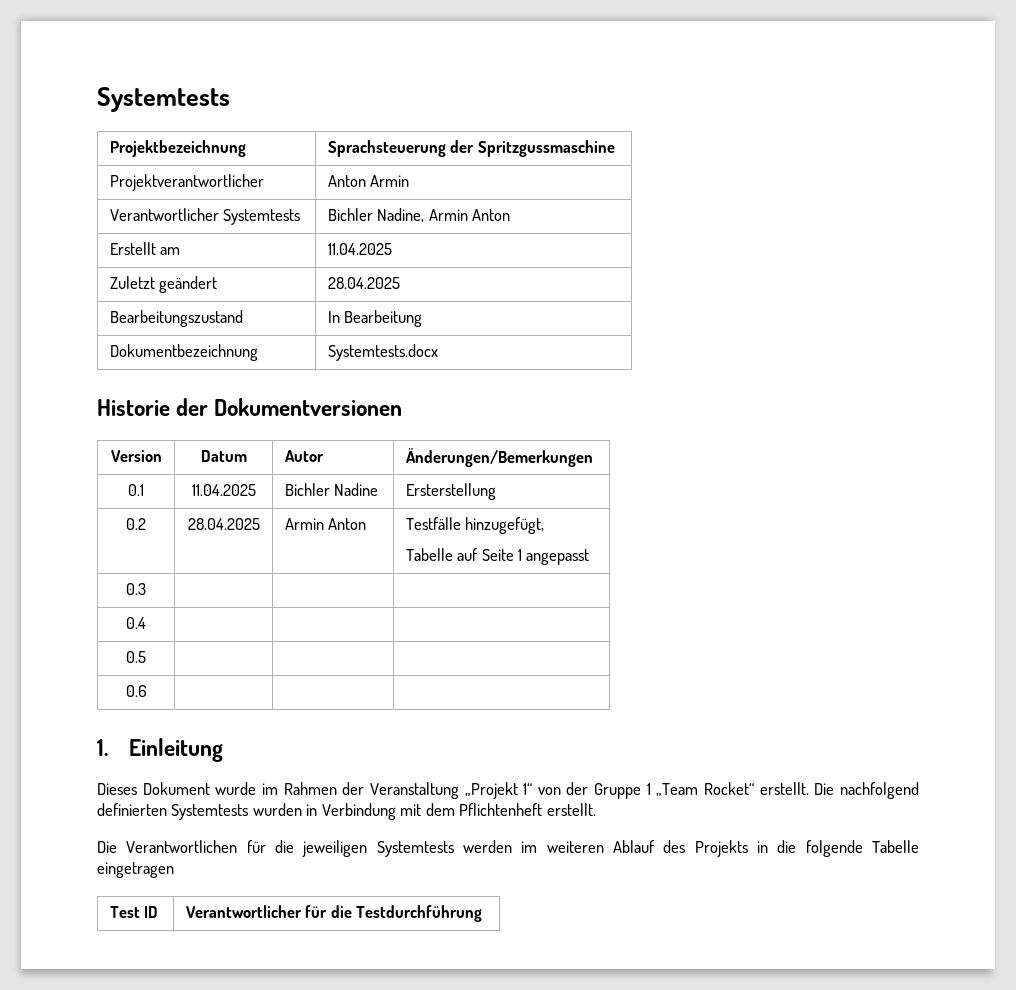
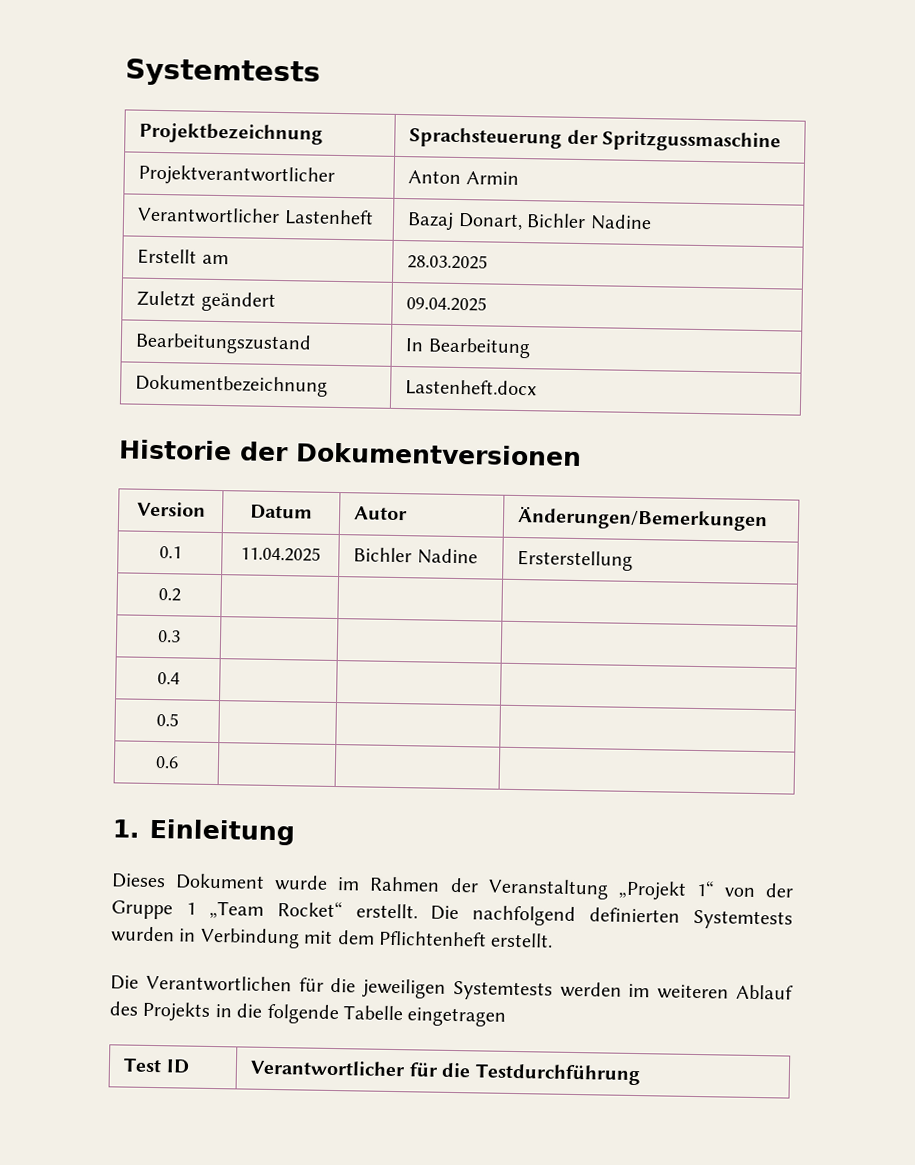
[223,209,301,225] [327,208,511,222] Systemtests | Bichler Nadine, Armin Anton -> [283,209,374,226] [407,212,652,231] Lastenheft | Bazaj Donart, Bichler Nadine
[327,243,392,255] 11.04.2025 -> [407,254,489,270] 28.03.2025
[327,277,400,289] 28.04.2025 -> [406,296,488,312] 09.04.2025
[327,344,438,361] Systemtests.docx -> [405,379,538,397] Lastenheft.docx
[187,518,260,530] [284,518,367,530] [405,517,545,534] [405,548,590,565] 28.04.2025 | Armin Anton | Testfälle hinzugefügt, // Tabelle auf Seite 1 angepasst -> (181, 595) | |

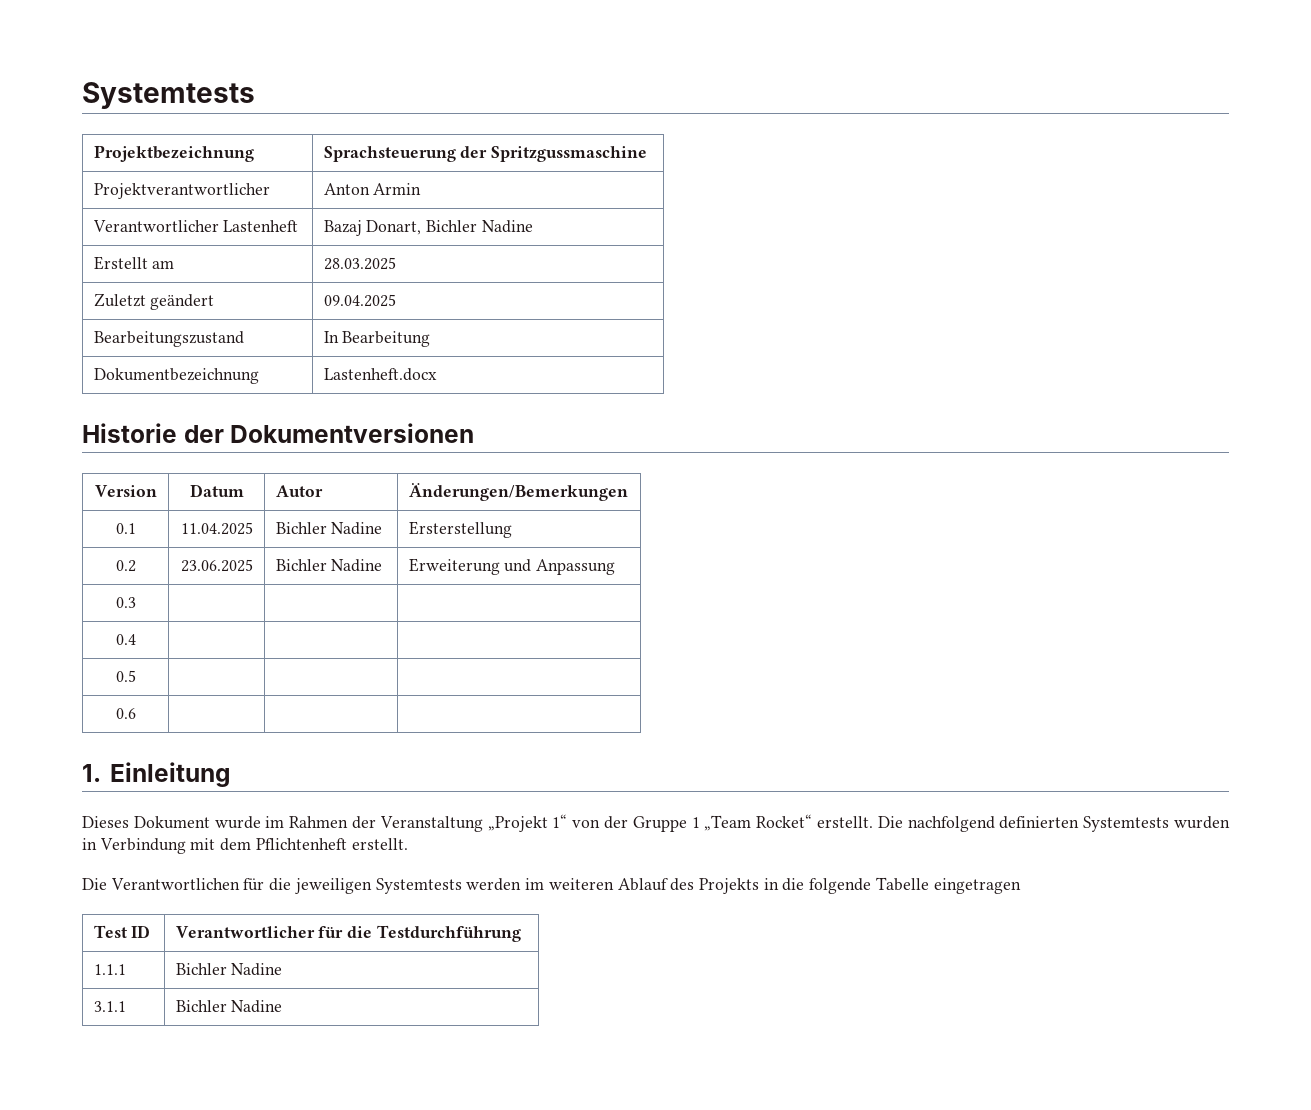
(181, 595) | | -> [180,559,253,572] [275,559,383,572] [408,558,616,575] 23.06.2025 | Bichler Nadine | Erweiterung und Anpassung
(641, 1074) none -> [93,964,126,975] [175,963,283,976] [93,1001,126,1012] [175,1000,283,1013] // 1.1.1 | Bichler Nadine // 3.1.1 | Bichler Nadine

